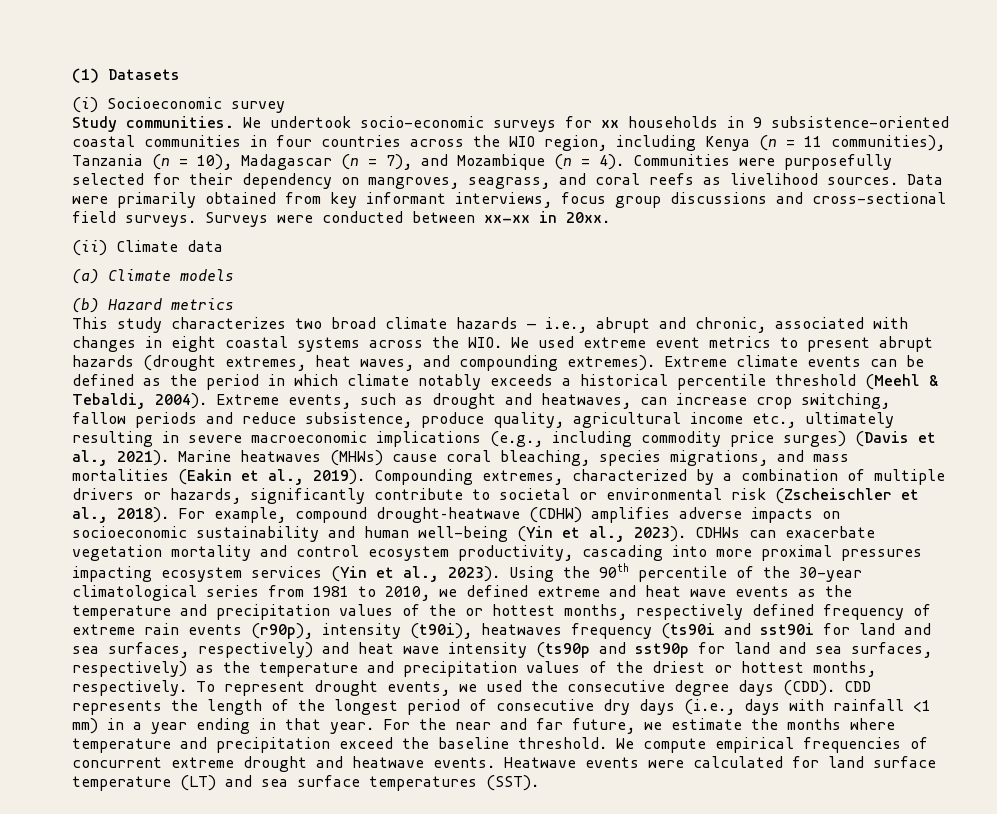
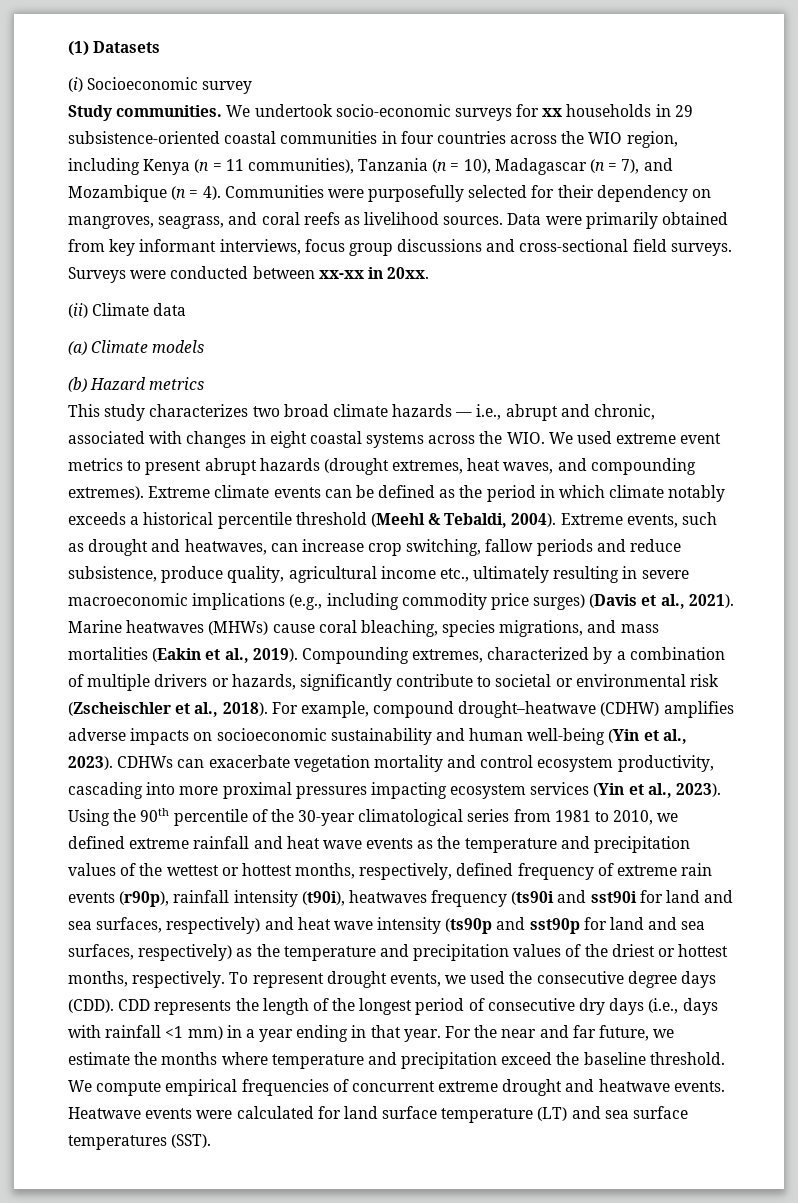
[753,117,762,128] 9 -> [674,105,693,117] 29
(600, 591) none -> [193,836,250,849] rainfall
[465,604,743,620] or hottest months, respectively -> [166,863,453,880] wettest or hottest months, respectively,
(313, 631) none -> [173,890,230,903] rainfall

